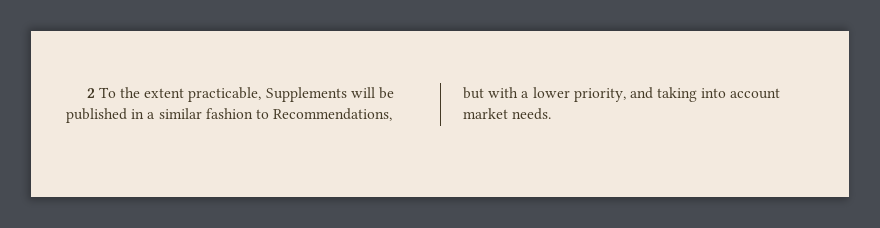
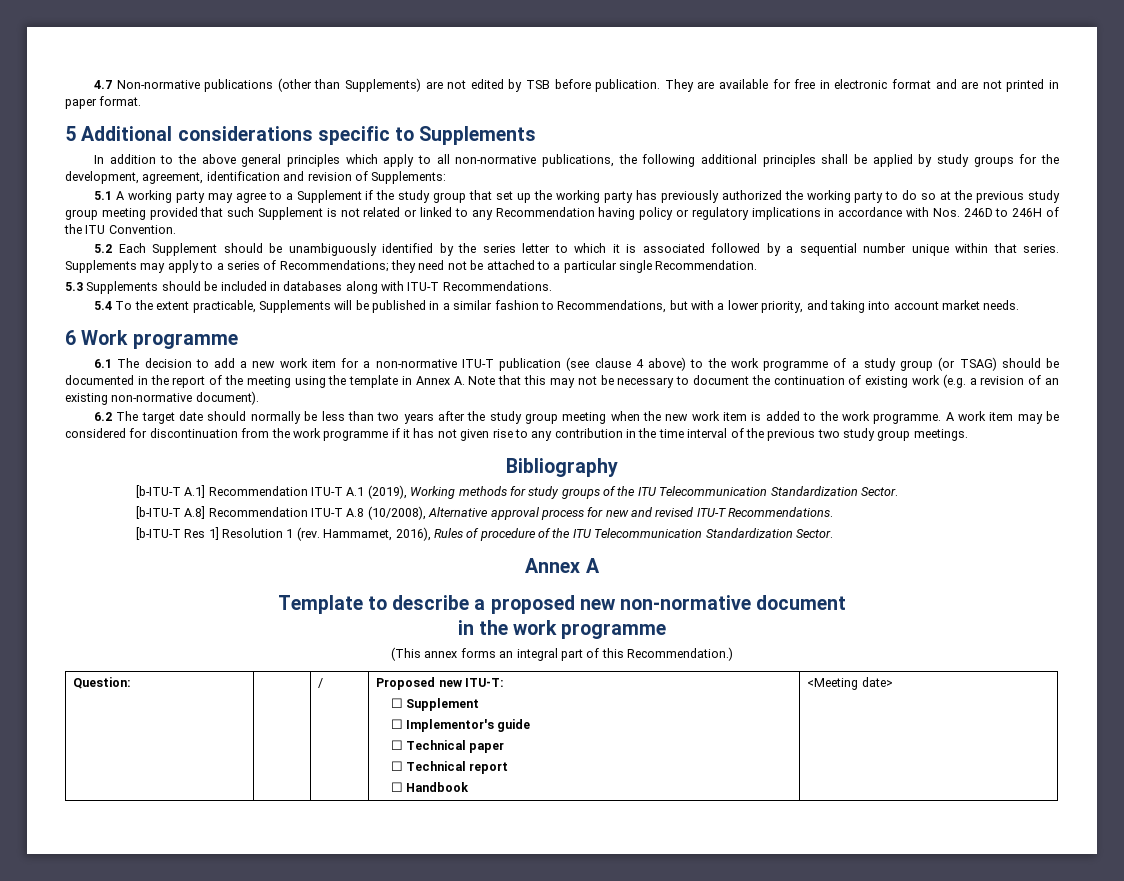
[86,88,95,98] 2 -> [94,78,1060,92] [65,96,142,109] [65,126,537,145] [94,154,1059,167] [65,171,447,184] [94,190,1061,203] [65,207,1059,220] [64,224,176,234] [94,243,1059,256] [65,260,758,273] [65,281,552,294] [94,301,113,310] 4.7 Non-normative publications (other than Supplements) are not edited by TSB before publication. They are available for free in electronic format and are not printed in paper format. // 5 Additional considerations specific to Supplements // In addition to the above general principles which apply to all non-normative publications, the following additional principles shall be applied by study groups for the development, agreement, identification and revision of Supplements: // 5.1 A working party may agree to a Supplement if the study group that set up the working party has previously authorized the working party to do so at the previous study group meeting provided that such Supplement is not related or linked to any Recommendation having policy or regulatory implications in accordance with Nos. 246D to 246H of the ITU Convention. // 5.2 Each Supplement should be unambiguously identified by the series letter to which it is associated followed by a sequential number unique within that series. Supplements may apply to a series of Recommendations; they need not be attached to a particular single Recommendation. // 5.3 Supplements should be included in databases along with ITU-T Recommendations. // 5.4
(552, 114) none -> [65,330,238,349] [94,357,1060,371] [65,374,1059,388] [65,391,259,405] [94,411,1059,424] [65,428,968,441] [506,458,618,477] [135,485,898,499] [135,506,834,520] [135,527,833,541] [525,558,600,573] [277,595,847,614] [457,620,667,639] [391,647,733,661] [73,677,132,689] [318,678,324,688] [376,677,505,690] [390,698,479,711] [390,719,531,732] [390,740,505,753] [390,761,509,774] [390,782,469,792] [807,677,893,690] // 6 Work programme // 6.1 The decision to add a new work item for a non-normative ITU-T publication (see clause 4 above) to the work programme of a study group (or TSAG) should be documented in the report of the meeting using the template in Annex A. Note that this may not be necessary to document the continuation of existing work (e.g. a revision of an existing non-normative document). // 6.2 The target date should normally be less than two years after the study group meeting when the new work item is added to the work programme. A work item may be considered for discontinuation from the work programme if it has not given rise to any contribution in the time interval of the previous two study group meetings. // Bibliography // [b-ITU-T A.1] Recommendation ITU-T A.1 (2019), Working methods for study groups of the ITU Telecommunication Standardization Sector. // [b-ITU-T A.8] Recommendation ITU-T A.8 (10/2008), Alternative approval process for new and revised ITU-T Recommendations. // [b-ITU-T Res 1] Resolution 1 (rev. Hammamet, 2016), Rules of procedure of the ITU Telecommunication Standardization Sector. // Annex A // Template to describe a proposed new non-normative document // in the work programme // (This annex forms an integral part of this Recommendation.) // Question: | | / | Proposed new ITU-T: // ☐ Supplement // ☐ Implementor's guide // ☐ Technical paper // ☐ Technical report // ☐ Handbook | <Meeting date>

